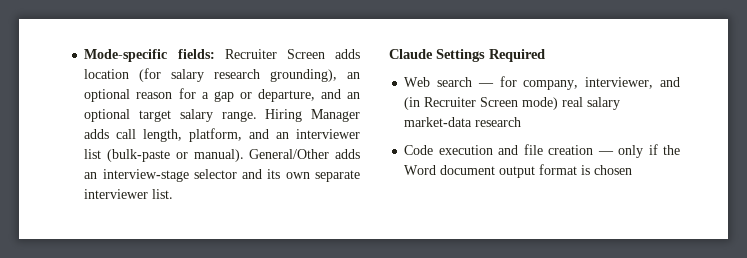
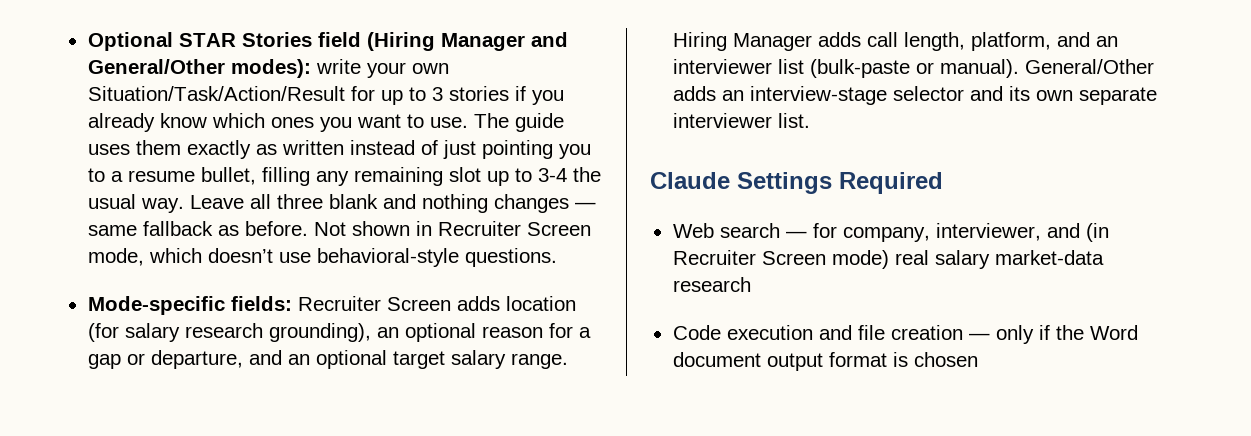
(84, 55) none -> [87,32,568,51] [87,59,449,78] [87,86,564,105] [87,113,564,132] [87,140,591,159] [87,167,601,186] [87,194,596,213] [87,221,591,236] [87,248,557,267] Optional STAR Stories field (Hiring Manager and General/Other modes): write your own Situation/Task/Action/Result for up to 3 stories if you already know which ones you want to use. The guide uses them exactly as written instead of just pointing you to a resume bullet, filling any remaining slot up to 3-4 the usual way. Leave all three blank and nothing changes — same fallback as before. Not shown in Recruiter Screen mode, which doesn’t use behavioral-style questions. //

